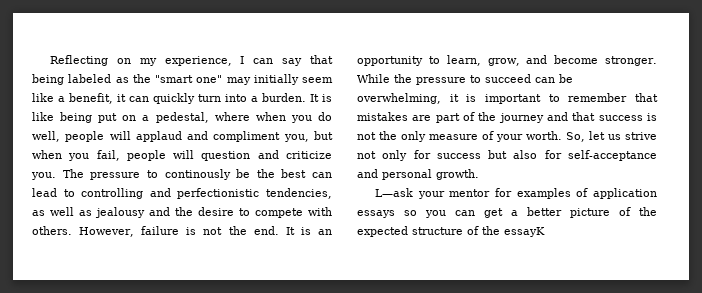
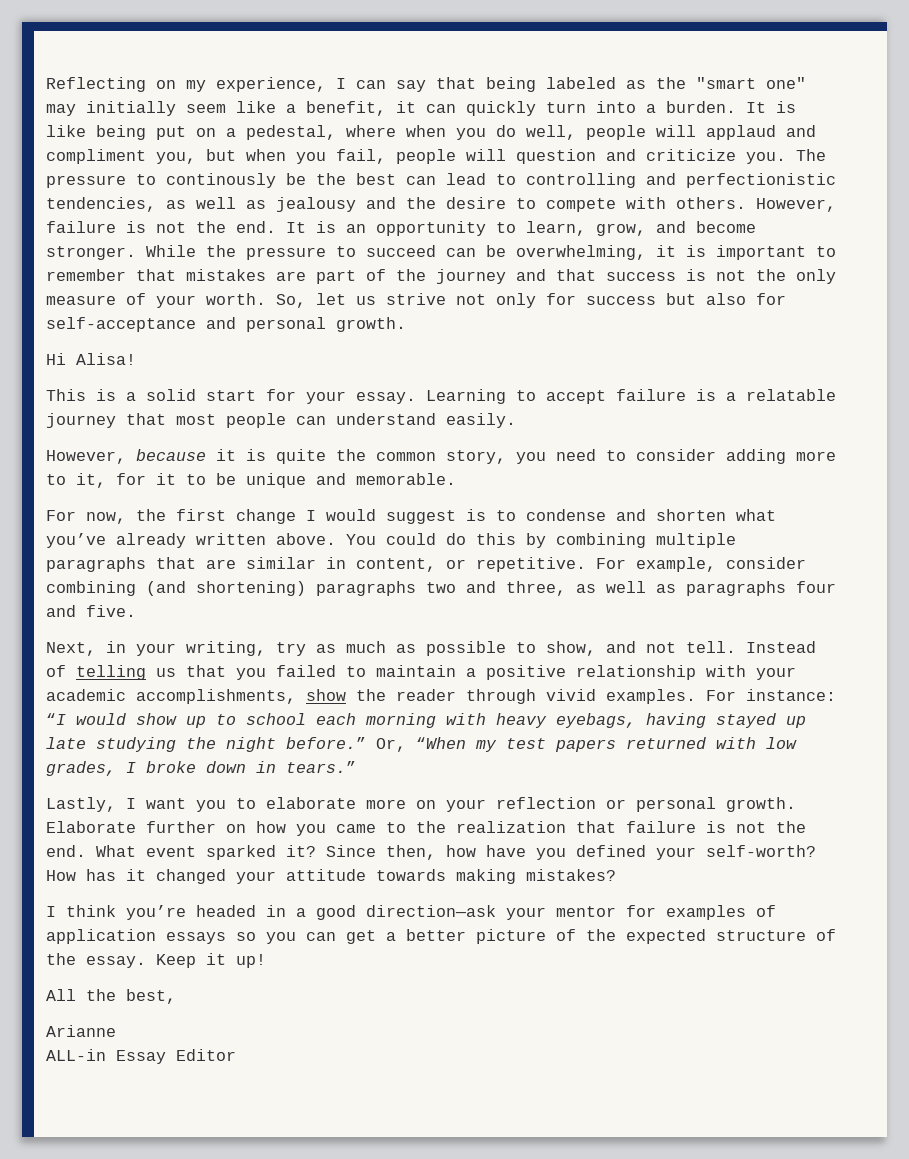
[375,188,414,197] L—ask -> [46,353,136,365] [46,389,836,404] [46,413,516,428] [46,449,836,464] [46,473,456,488] [46,509,776,524] [46,533,736,548] [46,557,806,572] [46,581,836,596] [46,605,136,617] [46,641,816,656] [46,665,796,680] [46,689,836,704] [46,713,806,728] [46,737,797,752] [46,761,356,776] [46,797,796,812] [46,821,806,836] [46,845,816,860] [46,869,616,884] [46,905,496,920] Hi Alisa! // This is a solid start for your essay. Learning to accept failure is a relatable journey that most people can understand easily. // However, because it is quite the common story, you need to consider adding more to it, for it to be unique and memorable. // For now, the first change I would suggest is to condense and shorten what you’ve already written above. You could do this by combining multiple paragraphs that are similar in content, or repetitive. For example, consider combining (and shortening) paragraphs two and three, as well as paragraphs four and five. // Next, in your writing, try as much as possible to show, and not tell. Instead of telling us that you failed to maintain a positive relationship with your academic accomplishments, show the reader through vivid examples. For instance: “I would show up to school each morning with heavy eyebags, having stayed up late studying the night before.” Or, “When my test papers returned with low grades, I broke down in tears.” // Lastly, I want you to elaborate more on your reflection or personal growth. Elaborate further on how you came to the realization that failure is not the end. What event sparked it? Since then, how have you defined your self-worth? How has it changed your attitude towards making mistakes? // I think you’re headed in a good direction—ask
[504,227,545,237] essayK -> [86,953,266,968] [46,989,176,1004] [46,1025,116,1037] [46,1049,236,1064] essay. Keep it up! // All the best, // Arianne // ALL-in Essay Editor

